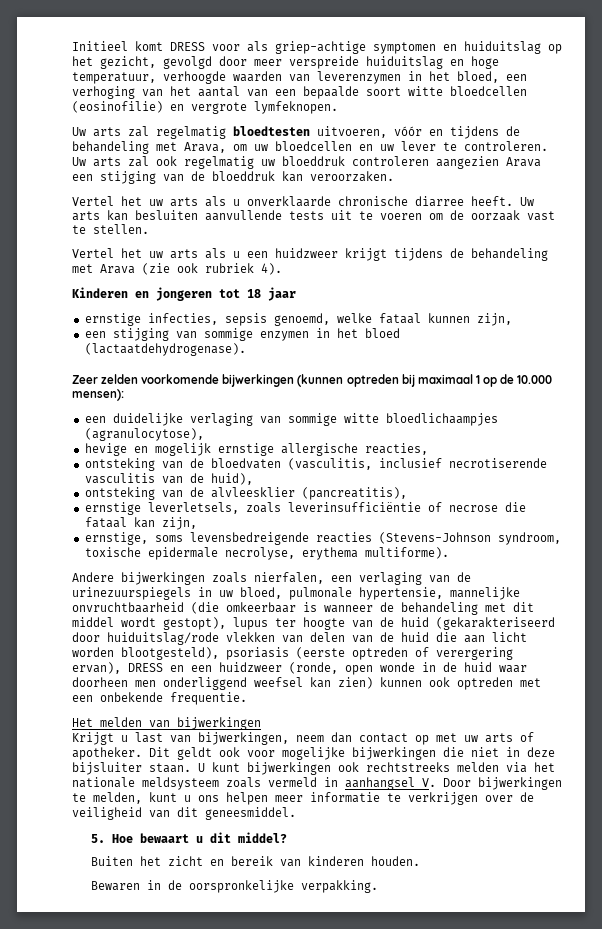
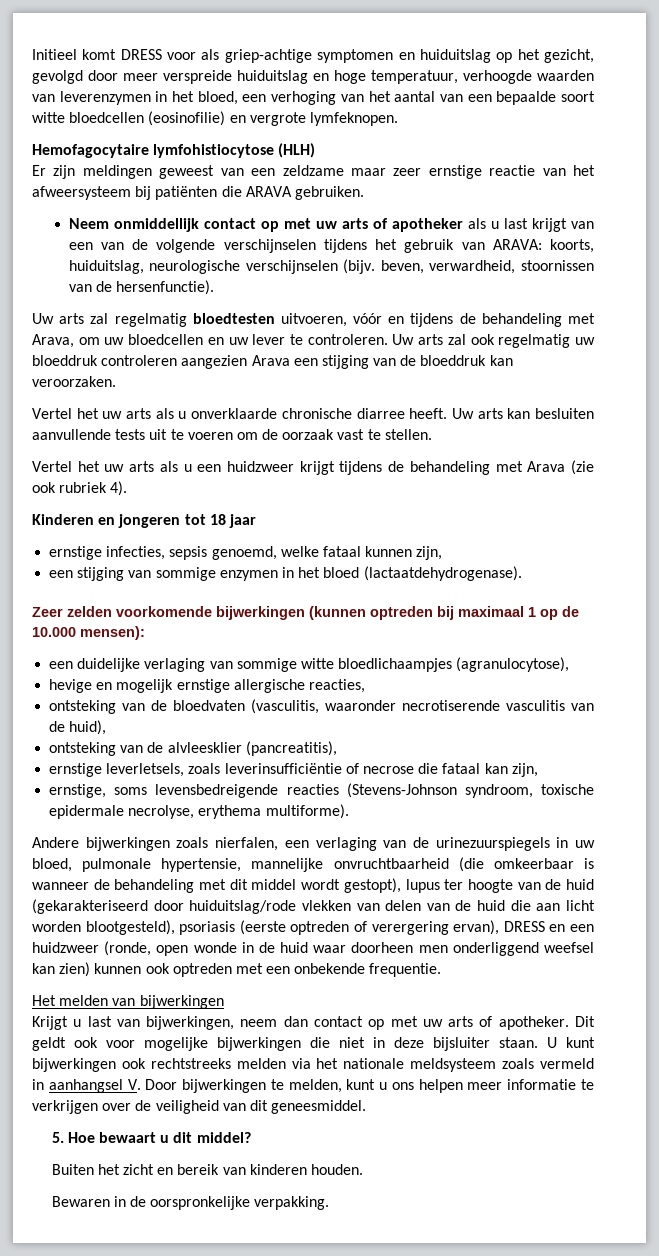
(338, 107) none -> [32,143,316,158] [32,165,596,179] [32,186,364,200] [68,218,594,232] [68,239,594,253] [68,259,595,274] [68,280,215,295] // Hemofagocytaire lymfohistiocytose (HLH) // Er zijn meldingen geweest van een zeldzame maar zeer ernstige reactie van het afweersysteem bij patiënten die ARAVA gebruiken. // Neem onmiddellijk contact op met uw arts of apotheker als u last krijgt van een van de volgende verschijnselen tijdens het gebruik van ARAVA: koorts, huiduitslag, neurologische verschijnselen (bijv. beven, verwardheid, stoornissen van de hersenfunctie).
[378,458,442,468] inclusief -> [325,700,397,711] waaronder

